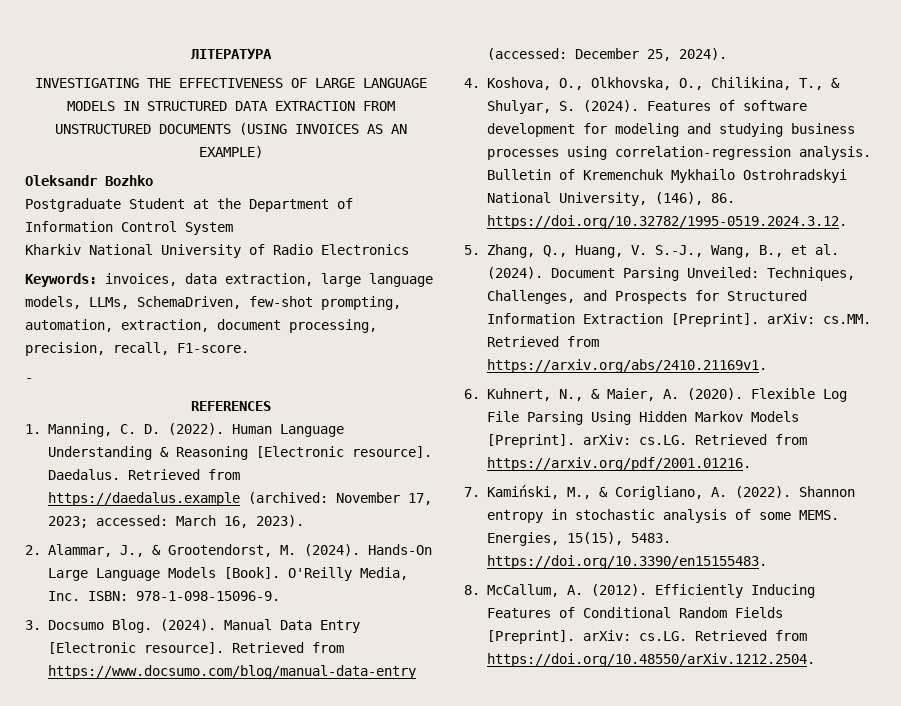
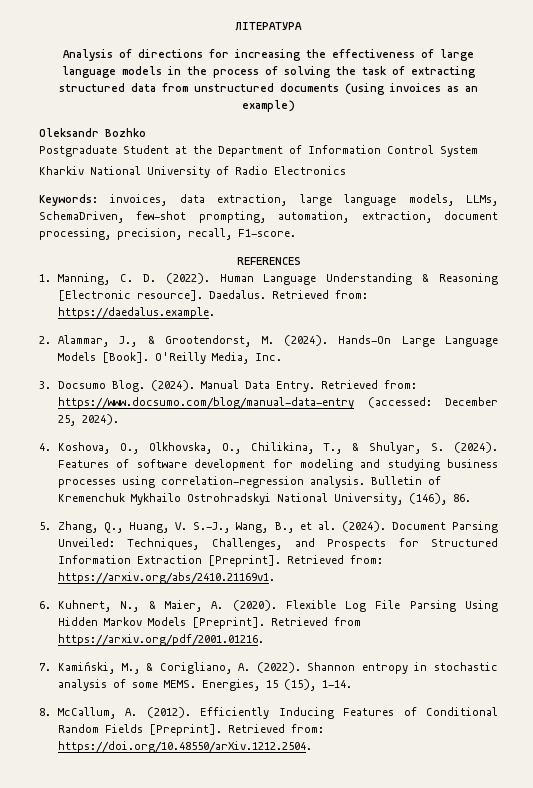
[35,78,427,88] [67,101,395,111] [55,123,407,135] [199,146,263,158] INVESTIGATING THE EFFECTIVENESS OF LARGE LANGUAGE MODELS IN STRUCTURED DATA EXTRACTION FROM UNSTRUCTURED DOCUMENTS (USING INVOICES AS AN EXAMPLE) -> [63,49,474,61] [62,66,475,78] [59,83,478,95] [242,100,295,112] Analysis of directions for increasing the effectiveness of large language models in the process of solving the task of extracting structured data from unstructured documents (using invoices as an example)
[25,378,33,382] // - -> (296, 233) none
[207,469,240,480] [47,492,432,506] [47,515,304,528] from https://daedalus.example (archived: November 17, 2023; accessed: March 16, 2023). -> [334,290,368,299] [57,307,215,319] from: https://daedalus.example.
[87,591,280,601] ISBN: 978-1-098-15096-9. -> (282, 357) none
[319,620,360,633] [47,642,344,654] Entry [Electronic resource]. Retrieved from -> [275,380,417,392] Entry. Retrieved from:
[486,215,847,229] https://doi.org/10.32782/1995-0519.2024.3.12. -> (471, 498) none
[766,313,871,324] [486,336,599,347] arXiv: cs.MM. Retrieved from -> [286,555,383,564] Retrieved from:
[582,434,687,445] arXiv: cs.LG. -> (265, 623) none
[566,532,671,545] [486,555,767,569] 15(15), 5483. https://doi.org/10.3390/en15155483. -> [265,679,352,691] 15 (15), 1-14.
[582,630,807,641] arXiv: cs.LG. Retrieved from -> [227,724,324,733] Retrieved from:

